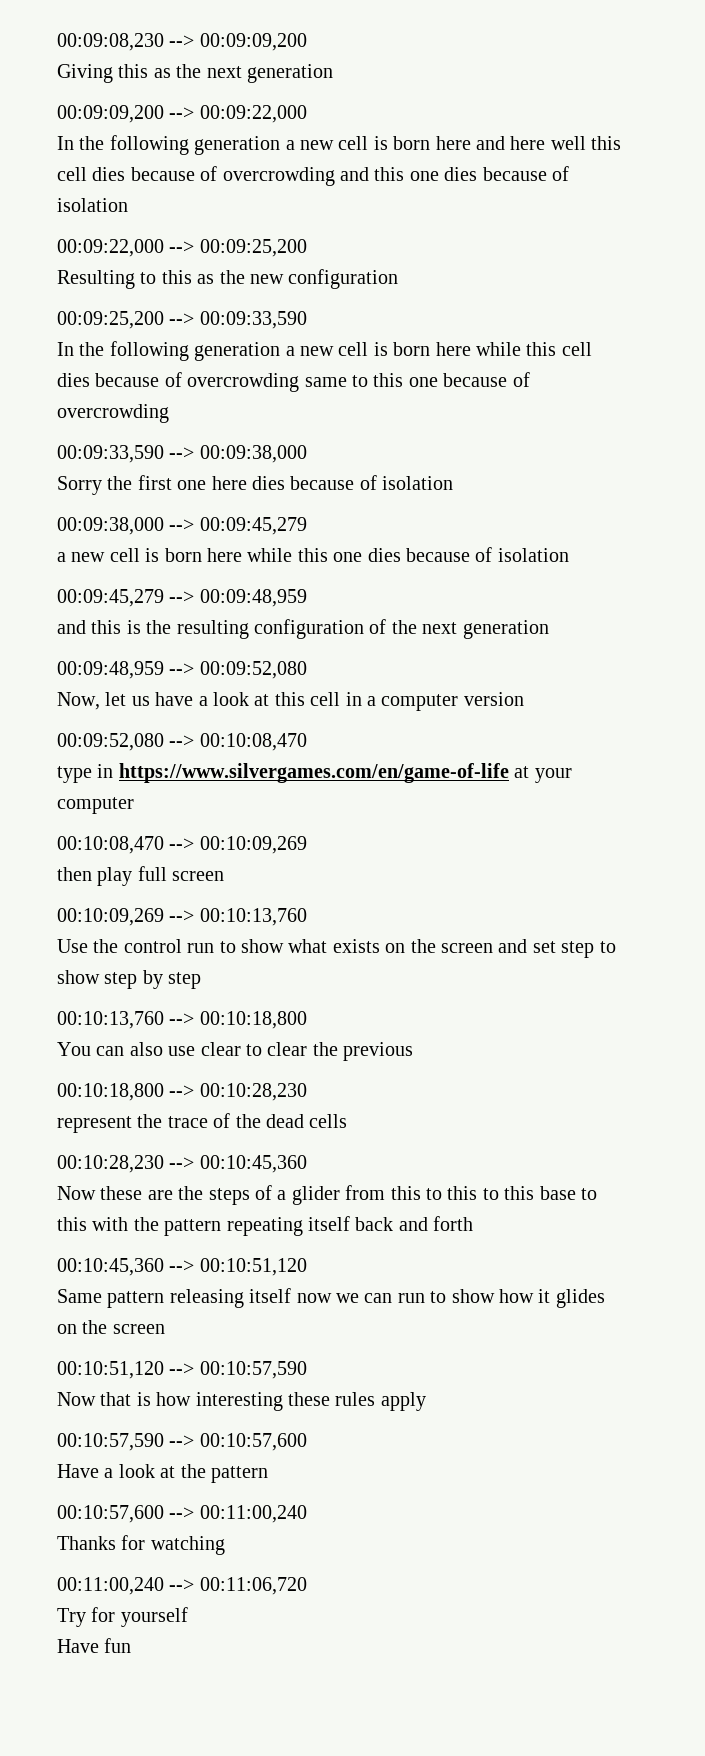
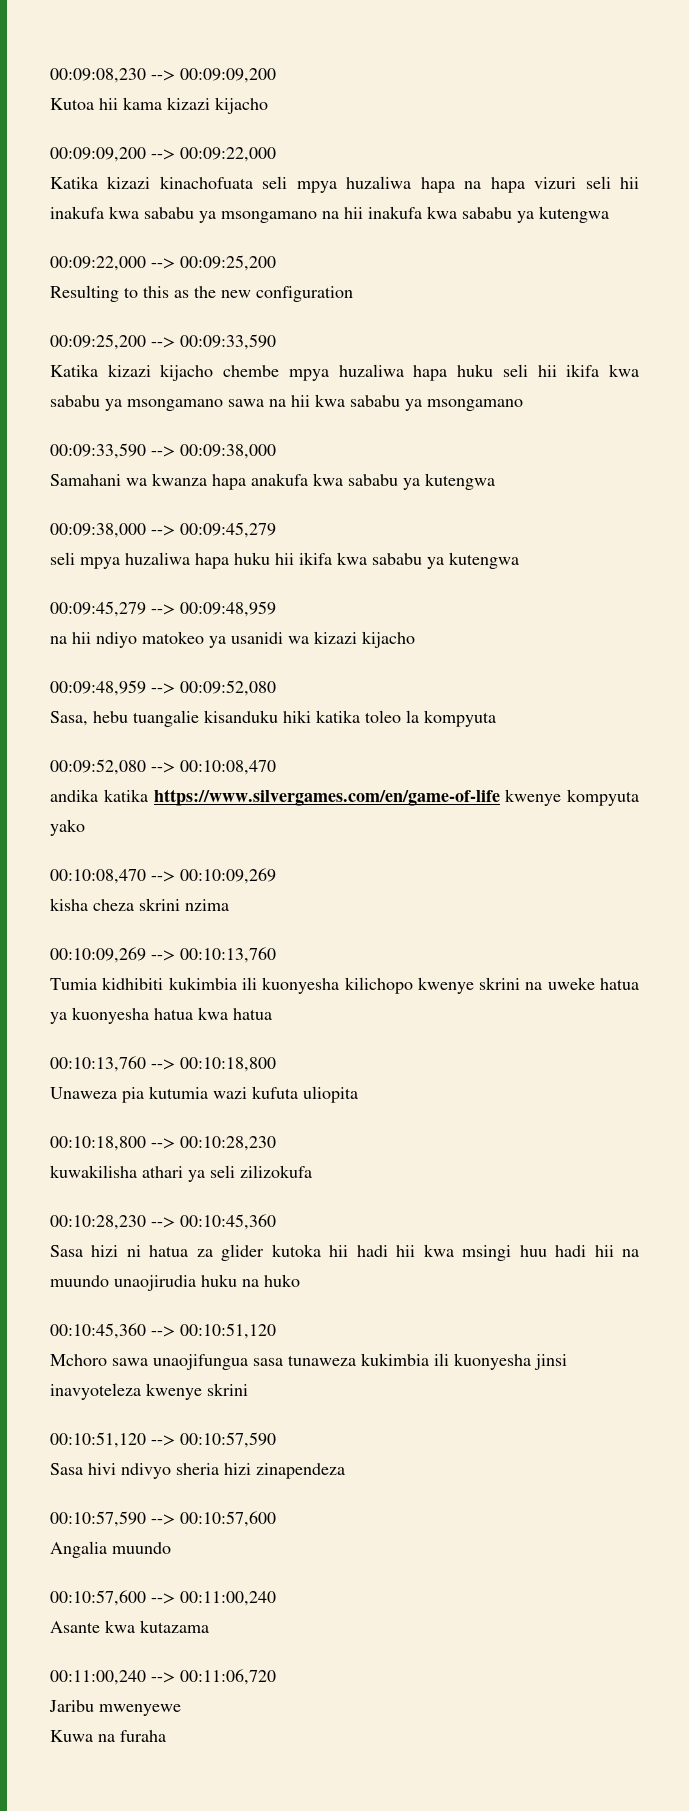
[57,64,333,83] [57,105,307,123] [57,135,622,155] [57,166,569,186] [57,198,128,212] Giving this as the next generation // 00:09:09,200 --> 00:09:22,000 // In the following generation a new cell is born here and here well this cell dies because of overcrowding and this one dies because of isolation -> [50,97,268,114] [50,147,276,162] [50,176,639,193] [50,206,609,223] Kutoa hii kama kizazi kijacho // 00:09:09,200 --> 00:09:22,000 // Katika kizazi kinachofuata seli mpya huzaliwa hapa na hapa vizuri seli hii inakufa kwa sababu ya msongamano na hii inakufa kwa sababu ya kutengwa
[57,341,592,361] [57,372,530,392] [57,404,169,423] [57,445,307,463] [57,475,454,495] [57,517,307,535] [57,547,569,562] [57,589,307,607] [57,619,549,639] [57,661,307,679] [57,692,524,711] [57,733,307,751] [57,763,572,783] [57,797,134,814] In the following generation a new cell is born here while this cell dies because of overcrowding same to this one because of overcrowding // 00:09:33,590 --> 00:09:38,000 // Sorry the first one here dies because of isolation // 00:09:38,000 --> 00:09:45,279 // a new cell is born here while this one dies because of isolation // 00:09:45,279 --> 00:09:48,959 // and this is the resulting configuration of the next generation // 00:09:48,959 --> 00:09:52,080 // Now, let us have a look at this cell in a computer version // 00:09:52,080 --> 00:10:08,470 // type in https://www.silvergames.com/en/game-of-life at your computer -> [50,364,640,381] [50,394,523,411] [50,443,276,459] [50,473,495,490] [50,522,276,538] [50,552,519,569] [50,601,276,617] [50,631,415,648] [50,680,276,696] [50,710,496,727] [50,759,276,775] [50,789,639,806] [50,819,85,836] Katika kizazi kijacho chembe mpya huzaliwa hapa huku seli hii ikifa kwa sababu ya msongamano sawa na hii kwa sababu ya msongamano // 00:09:33,590 --> 00:09:38,000 // Samahani wa kwanza hapa anakufa kwa sababu ya kutengwa // 00:09:38,000 --> 00:09:45,279 // seli mpya huzaliwa hapa huku hii ikifa kwa sababu ya kutengwa // 00:09:45,279 --> 00:09:48,959 // na hii ndiyo matokeo ya usanidi wa kizazi kijacho // 00:09:48,959 --> 00:09:52,080 // Sasa, hebu tuangalie kisanduku hiki katika toleo la kompyuta // 00:09:52,080 --> 00:10:08,470 // andika katika https://www.silvergames.com/en/game-of-life kwenye kompyuta yako
[57,866,225,886] then play full screen -> [50,898,229,911] kisha cheza skrini nzima
[57,939,616,958] [57,970,202,989] [57,1011,307,1029] [57,1042,414,1061] [57,1083,307,1101] [57,1113,348,1133] [57,1155,307,1173] [57,1185,597,1205] [57,1216,474,1236] [57,1258,307,1276] [57,1288,605,1308] [57,1320,165,1334] [57,1361,307,1379] [57,1392,426,1411] [57,1433,307,1451] [57,1464,268,1483] Use the control run to show what exists on the screen and set step to show step by step // 00:10:13,760 --> 00:10:18,800 // You can also use clear to clear the previous // 00:10:18,800 --> 00:10:28,230 // represent the trace of the dead cells // 00:10:28,230 --> 00:10:45,360 // Now these are the steps of a glider from this to this to this base to this with the pattern repeating itself back and forth // 00:10:45,360 --> 00:10:51,120 // Same pattern releasing itself now we can run to show how it glides on the screen // 00:10:51,120 --> 00:10:57,590 // Now that is how interesting these rules apply // 00:10:57,590 --> 00:10:57,600 // Have a look at the pattern -> [50,977,639,994] [50,1007,272,1024] [50,1056,276,1072] [50,1086,358,1103] [50,1136,276,1151] [50,1165,312,1182] [50,1214,276,1230] [50,1244,639,1261] [50,1274,300,1291] [50,1323,276,1339] [50,1353,567,1370] [50,1383,248,1400] [50,1432,276,1448] [50,1463,345,1479] [50,1511,276,1527] [50,1541,171,1558] Tumia kidhibiti kukimbia ili kuonyesha kilichopo kwenye skrini na uweke hatua ya kuonyesha hatua kwa hatua // 00:10:13,760 --> 00:10:18,800 // Unaweza pia kutumia wazi kufuta uliopita // 00:10:18,800 --> 00:10:28,230 // kuwakilisha athari ya seli zilizokufa // 00:10:28,230 --> 00:10:45,360 // Sasa hizi ni hatua za glider kutoka hii hadi hii kwa msingi huu hadi hii na muundo unaojirudia huku na huko // 00:10:45,360 --> 00:10:51,120 // Mchoro sawa unaojifungua sasa tunaweza kukimbia ili kuonyesha jinsi inavyoteleza kwenye skrini // 00:10:51,120 --> 00:10:57,590 // Sasa hivi ndivyo sheria hizi zinapendeza // 00:10:57,590 --> 00:10:57,600 // Angalia muundo
[57,1535,225,1555] Thanks for watching -> [50,1620,209,1633] Asante kwa kutazama
[57,1607,188,1627] [57,1638,132,1653] Try for yourself // Have fun -> [49,1700,181,1716] [50,1730,166,1742] Jaribu mwenyewe // Kuwa na furaha

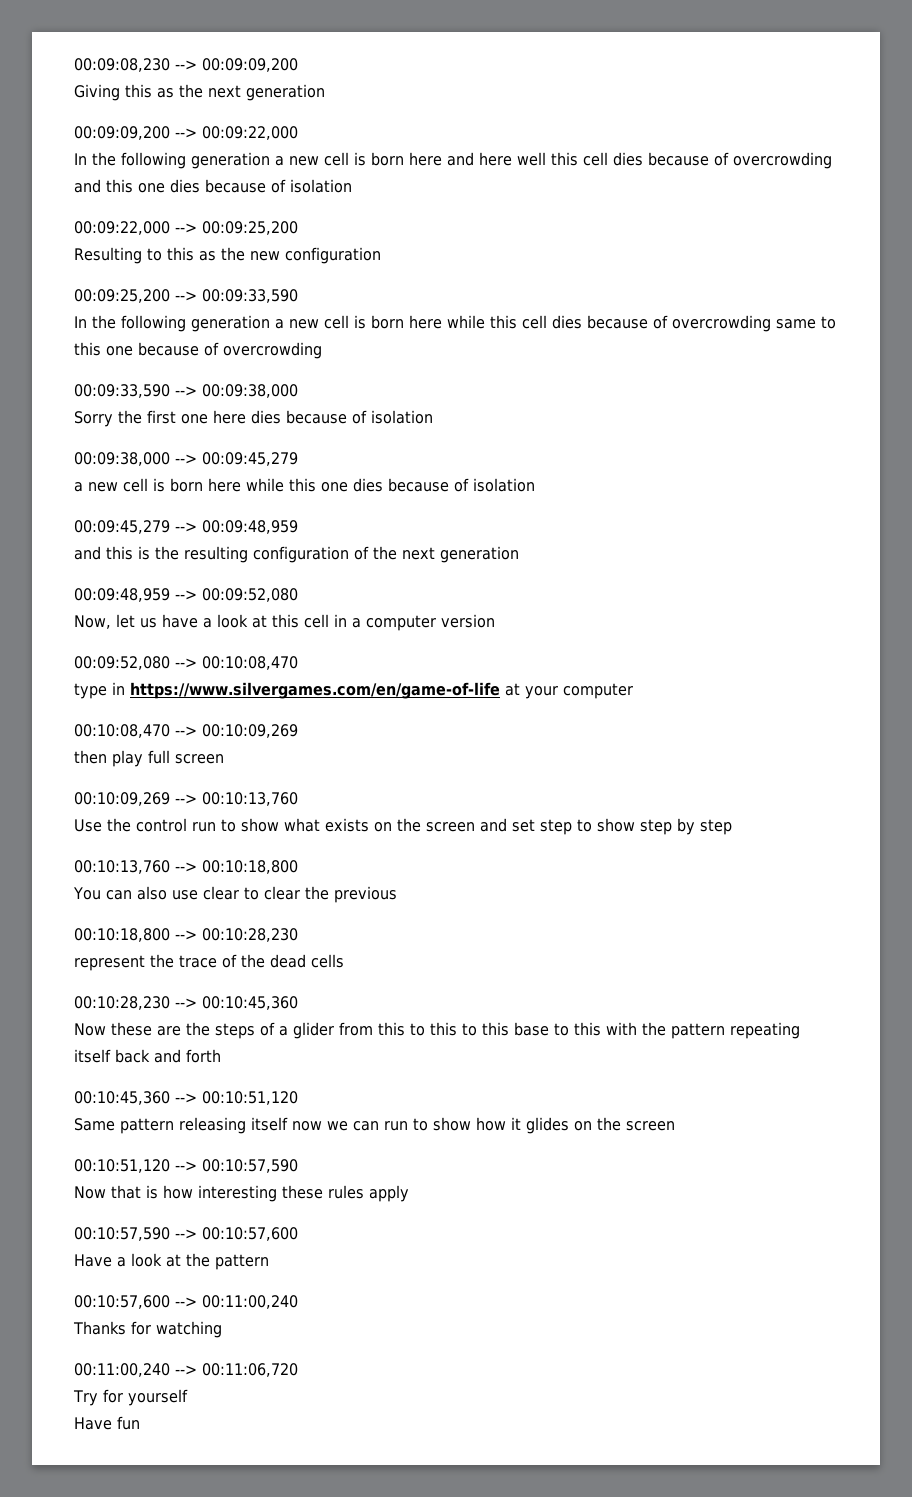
[50,97,268,114] [50,147,276,162] [50,176,639,193] [50,206,609,223] Kutoa hii kama kizazi kijacho // 00:09:09,200 --> 00:09:22,000 // Katika kizazi kinachofuata seli mpya huzaliwa hapa na hapa vizuri seli hii inakufa kwa sababu ya msongamano na hii inakufa kwa sababu ya kutengwa -> [74,84,325,101] [74,126,298,140] [74,152,832,169] [74,179,352,193] Giving this as the next generation // 00:09:09,200 --> 00:09:22,000 // In the following generation a new cell is born here and here well this cell dies because of overcrowding and this one dies because of isolation
[50,364,640,381] [50,394,523,411] [50,443,276,459] [50,473,495,490] [50,522,276,538] [50,552,519,569] [50,601,276,617] [50,631,415,648] [50,680,276,696] [50,710,496,727] [50,759,276,775] [50,789,639,806] [50,819,85,836] Katika kizazi kijacho chembe mpya huzaliwa hapa huku seli hii ikifa kwa sababu ya msongamano sawa na hii kwa sababu ya msongamano // 00:09:33,590 --> 00:09:38,000 // Samahani wa kwanza hapa anakufa kwa sababu ya kutengwa // 00:09:38,000 --> 00:09:45,279 // seli mpya huzaliwa hapa huku hii ikifa kwa sababu ya kutengwa // 00:09:45,279 --> 00:09:48,959 // na hii ndiyo matokeo ya usanidi wa kizazi kijacho // 00:09:48,959 --> 00:09:52,080 // Sasa, hebu tuangalie kisanduku hiki katika toleo la kompyuta // 00:09:52,080 --> 00:10:08,470 // andika katika https://www.silvergames.com/en/game-of-life kwenye kompyuta yako -> [74,315,836,332] [74,342,322,359] [74,384,298,398] [74,410,433,427] [74,452,298,466] [74,478,535,492] [74,520,298,534] [74,546,519,563] [74,588,298,602] [74,614,495,631] [74,656,298,670] [74,682,633,699] In the following generation a new cell is born here while this cell dies because of overcrowding same to this one because of overcrowding // 00:09:33,590 --> 00:09:38,000 // Sorry the first one here dies because of isolation // 00:09:38,000 --> 00:09:45,279 // a new cell is born here while this one dies because of isolation // 00:09:45,279 --> 00:09:48,959 // and this is the resulting configuration of the next generation // 00:09:48,959 --> 00:09:52,080 // Now, let us have a look at this cell in a computer version // 00:09:52,080 --> 00:10:08,470 // type in https://www.silvergames.com/en/game-of-life at your computer
[50,898,229,911] kisha cheza skrini nzima -> [74,750,224,767] then play full screen
[50,977,639,994] [50,1007,272,1024] [50,1056,276,1072] [50,1086,358,1103] [50,1136,276,1151] [50,1165,312,1182] [50,1214,276,1230] [50,1244,639,1261] [50,1274,300,1291] [50,1323,276,1339] [50,1353,567,1370] [50,1383,248,1400] [50,1432,276,1448] [50,1463,345,1479] [50,1511,276,1527] [50,1541,171,1558] Tumia kidhibiti kukimbia ili kuonyesha kilichopo kwenye skrini na uweke hatua ya kuonyesha hatua kwa hatua // 00:10:13,760 --> 00:10:18,800 // Unaweza pia kutumia wazi kufuta uliopita // 00:10:18,800 --> 00:10:28,230 // kuwakilisha athari ya seli zilizokufa // 00:10:28,230 --> 00:10:45,360 // Sasa hizi ni hatua za glider kutoka hii hadi hii kwa msingi huu hadi hii na muundo unaojirudia huku na huko // 00:10:45,360 --> 00:10:51,120 // Mchoro sawa unaojifungua sasa tunaweza kukimbia ili kuonyesha jinsi inavyoteleza kwenye skrini // 00:10:51,120 --> 00:10:57,590 // Sasa hivi ndivyo sheria hizi zinapendeza // 00:10:57,590 --> 00:10:57,600 // Angalia muundo -> [74,818,732,835] [74,860,298,874] [73,886,397,903] [74,928,298,942] [74,954,344,971] [74,996,298,1010] [74,1022,800,1039] [74,1049,221,1063] [74,1091,298,1105] [74,1117,675,1134] [74,1159,298,1173] [74,1185,409,1202] [74,1227,298,1241] [74,1253,269,1270] Use the control run to show what exists on the screen and set step to show step by step // 00:10:13,760 --> 00:10:18,800 // You can also use clear to clear the previous // 00:10:18,800 --> 00:10:28,230 // represent the trace of the dead cells // 00:10:28,230 --> 00:10:45,360 // Now these are the steps of a glider from this to this to this base to this with the pattern repeating itself back and forth // 00:10:45,360 --> 00:10:51,120 // Same pattern releasing itself now we can run to show how it glides on the screen // 00:10:51,120 --> 00:10:57,590 // Now that is how interesting these rules apply // 00:10:57,590 --> 00:10:57,600 // Have a look at the pattern
[50,1620,209,1633] Asante kwa kutazama -> [73,1321,222,1338] Thanks for watching
[49,1700,181,1716] [50,1730,166,1742] Jaribu mwenyewe // Kuwa na furaha -> [73,1389,188,1406] [74,1416,140,1430] Try for yourself // Have fun

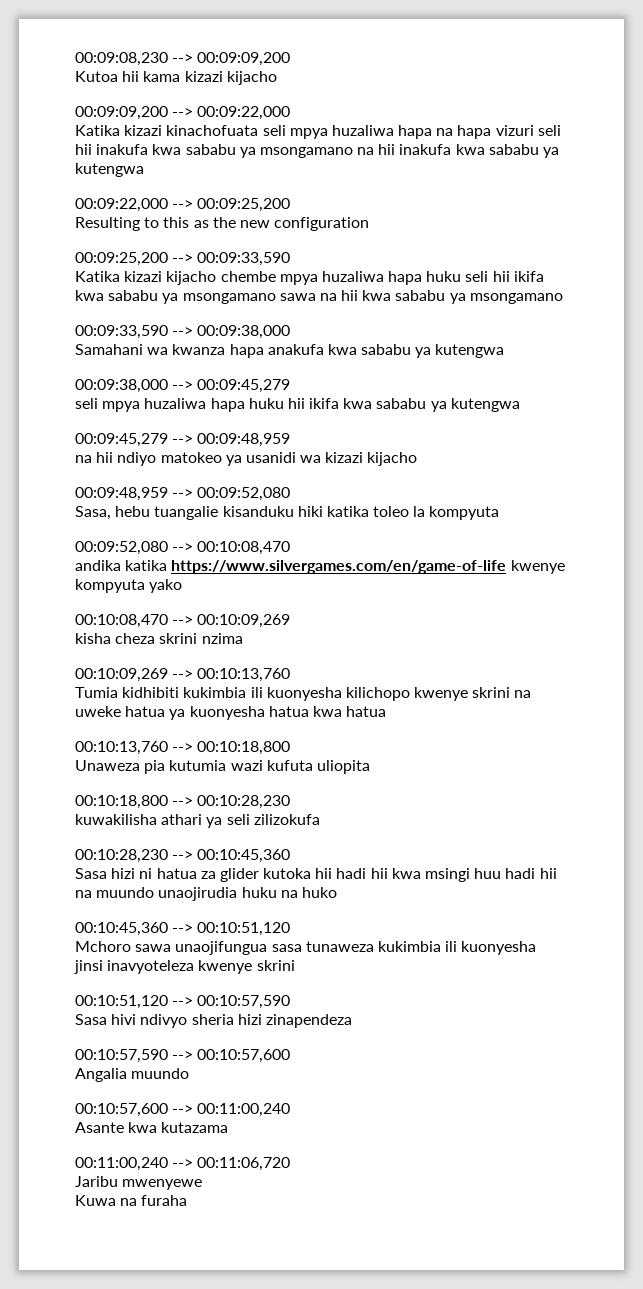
[74,84,325,101] [74,126,298,140] [74,152,832,169] [74,179,352,193] Giving this as the next generation // 00:09:09,200 --> 00:09:22,000 // In the following generation a new cell is born here and here well this cell dies because of overcrowding and this one dies because of isolation -> [75,71,277,85] [75,106,291,120] [75,125,561,139] [75,144,560,158] [75,163,144,177] Kutoa hii kama kizazi kijacho // 00:09:09,200 --> 00:09:22,000 // Katika kizazi kinachofuata seli mpya huzaliwa hapa na hapa vizuri seli hii inakufa kwa sababu ya msongamano na hii inakufa kwa sababu ya kutengwa
[74,315,836,332] [74,342,322,359] [74,384,298,398] [74,410,433,427] [74,452,298,466] [74,478,535,492] [74,520,298,534] [74,546,519,563] [74,588,298,602] [74,614,495,631] [74,656,298,670] [74,682,633,699] In the following generation a new cell is born here while this cell dies because of overcrowding same to this one because of overcrowding // 00:09:33,590 --> 00:09:38,000 // Sorry the first one here dies because of isolation // 00:09:38,000 --> 00:09:45,279 // a new cell is born here while this one dies because of isolation // 00:09:45,279 --> 00:09:48,959 // and this is the resulting configuration of the next generation // 00:09:48,959 --> 00:09:52,080 // Now, let us have a look at this cell in a computer version // 00:09:52,080 --> 00:10:08,470 // type in https://www.silvergames.com/en/game-of-life at your computer -> [75,271,544,285] [75,290,563,304] [75,325,291,339] [75,344,505,358] [75,379,291,393] [75,398,520,412] [75,433,291,447] [75,452,418,466] [75,487,291,501] [75,506,500,520] [75,541,291,555] [75,560,565,574] [75,579,183,593] Katika kizazi kijacho chembe mpya huzaliwa hapa huku seli hii ikifa kwa sababu ya msongamano sawa na hii kwa sababu ya msongamano // 00:09:33,590 --> 00:09:38,000 // Samahani wa kwanza hapa anakufa kwa sababu ya kutengwa // 00:09:38,000 --> 00:09:45,279 // seli mpya huzaliwa hapa huku hii ikifa kwa sababu ya kutengwa // 00:09:45,279 --> 00:09:48,959 // na hii ndiyo matokeo ya usanidi wa kizazi kijacho // 00:09:48,959 --> 00:09:52,080 // Sasa, hebu tuangalie kisanduku hiki katika toleo la kompyuta // 00:09:52,080 --> 00:10:08,470 // andika katika https://www.silvergames.com/en/game-of-life kwenye kompyuta yako
[74,750,224,767] then play full screen -> [75,633,243,644] kisha cheza skrini nzima
[74,818,732,835] [74,860,298,874] [73,886,397,903] [74,928,298,942] [74,954,344,971] [74,996,298,1010] [74,1022,800,1039] [74,1049,221,1063] [74,1091,298,1105] [74,1117,675,1134] [74,1159,298,1173] [74,1185,409,1202] [74,1227,298,1241] [74,1253,269,1270] Use the control run to show what exists on the screen and set step to show step by step // 00:10:13,760 --> 00:10:18,800 // You can also use clear to clear the previous // 00:10:18,800 --> 00:10:28,230 // represent the trace of the dead cells // 00:10:28,230 --> 00:10:45,360 // Now these are the steps of a glider from this to this to this base to this with the pattern repeating itself back and forth // 00:10:45,360 --> 00:10:51,120 // Same pattern releasing itself now we can run to show how it glides on the screen // 00:10:51,120 --> 00:10:57,590 // Now that is how interesting these rules apply // 00:10:57,590 --> 00:10:57,600 // Have a look at the pattern -> [75,687,532,701] [75,706,387,720] [75,741,291,755] [75,760,370,774] [75,795,291,809] [75,814,320,828] [75,849,291,863] [75,868,557,882] [75,887,337,901] [75,922,291,936] [75,941,537,955] [74,960,295,974] [75,995,291,1009] [75,1014,352,1028] [75,1049,291,1063] [75,1068,190,1082] Tumia kidhibiti kukimbia ili kuonyesha kilichopo kwenye skrini na uweke hatua ya kuonyesha hatua kwa hatua // 00:10:13,760 --> 00:10:18,800 // Unaweza pia kutumia wazi kufuta uliopita // 00:10:18,800 --> 00:10:28,230 // kuwakilisha athari ya seli zilizokufa // 00:10:28,230 --> 00:10:45,360 // Sasa hizi ni hatua za glider kutoka hii hadi hii kwa msingi huu hadi hii na muundo unaojirudia huku na huko // 00:10:45,360 --> 00:10:51,120 // Mchoro sawa unaojifungua sasa tunaweza kukimbia ili kuonyesha jinsi inavyoteleza kwenye skrini // 00:10:51,120 --> 00:10:57,590 // Sasa hivi ndivyo sheria hizi zinapendeza // 00:10:57,590 --> 00:10:57,600 // Angalia muundo
[73,1321,222,1338] Thanks for watching -> [75,1122,229,1133] Asante kwa kutazama
[73,1389,188,1406] [74,1416,140,1430] Try for yourself // Have fun -> [75,1176,203,1190] [75,1195,188,1206] Jaribu mwenyewe // Kuwa na furaha

